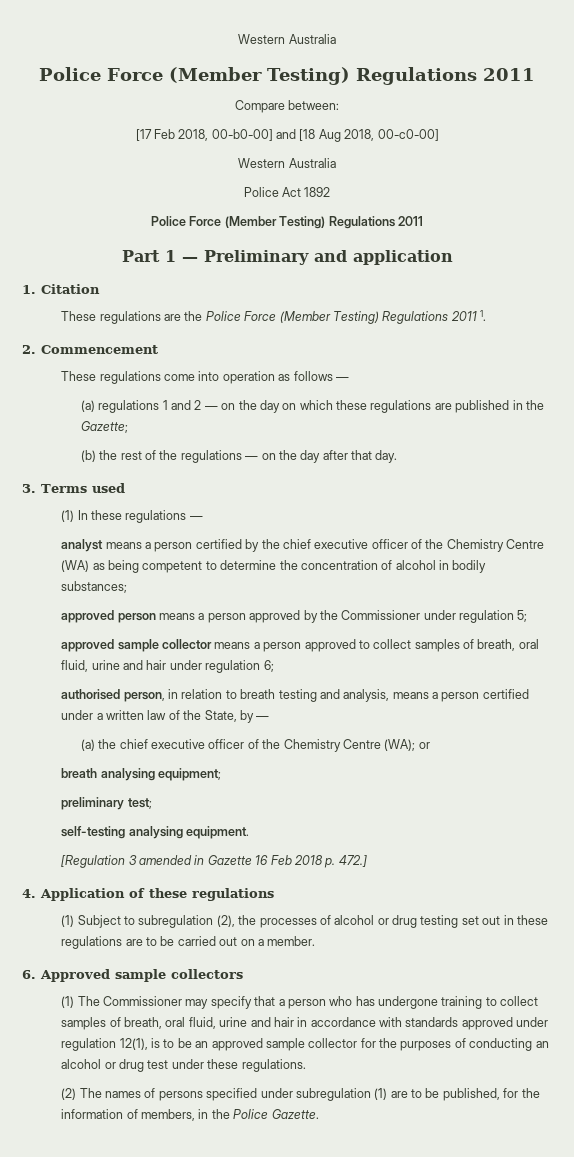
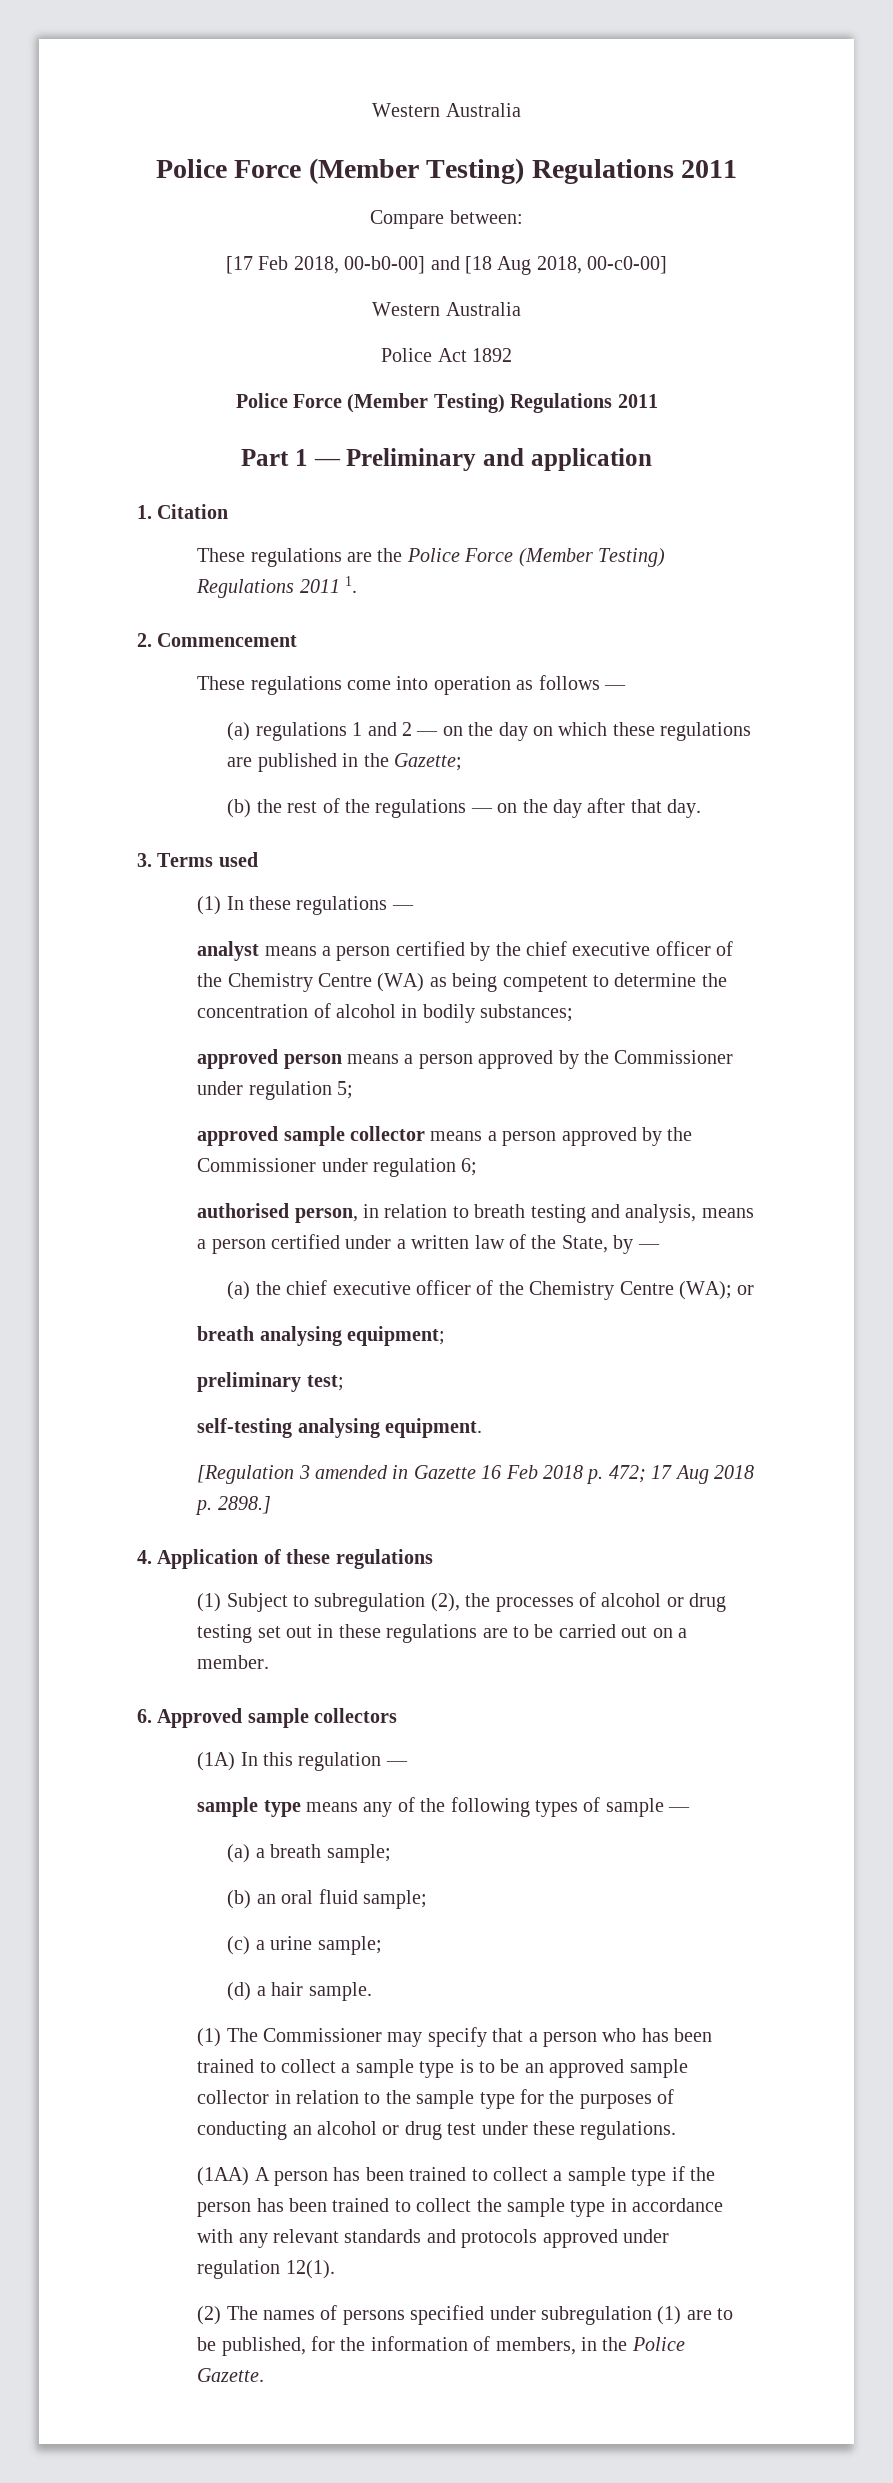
[358,639,539,652] [61,660,167,672] to collect samples of breath, oral fluid, urine and hair -> [642,1127,693,1146] [197,1158,317,1172] by the Commissioner
[338,855,367,867] 472.] -> [608,1465,755,1484] [195,1496,271,1515] 472; 17 Aug 2018 p. 2898.]
(243, 974) none -> [197,1752,408,1771] [197,1797,691,1817] [227,1844,391,1863] [227,1889,427,1909] [227,1936,382,1955] [227,1982,372,2001] // (1A) In this regulation — // sample type means any of the following types of sample — // (a) a breath sample; // (b) an oral fluid sample; // (c) a urine sample; // (d) a hair sample.
[378,996,539,1009] [61,1017,549,1030] [61,1038,148,1051] undergone training to collect samples of breath, oral fluid, urine and hair in accordance with standards approved under regulation 12(1), -> [674,2028,713,2042] [197,2059,455,2078] been trained to collect a sample type
(358, 1043) none -> [274,2090,515,2109] in relation to the sample type
(306, 1065) none -> [197,2166,716,2186] [197,2198,724,2217] [197,2229,670,2248] [197,2260,335,2279] // (1AA) A person has been trained to collect a sample type if the person has been trained to collect the sample type in accordance with any relevant standards and protocols approved under regulation 12(1).

